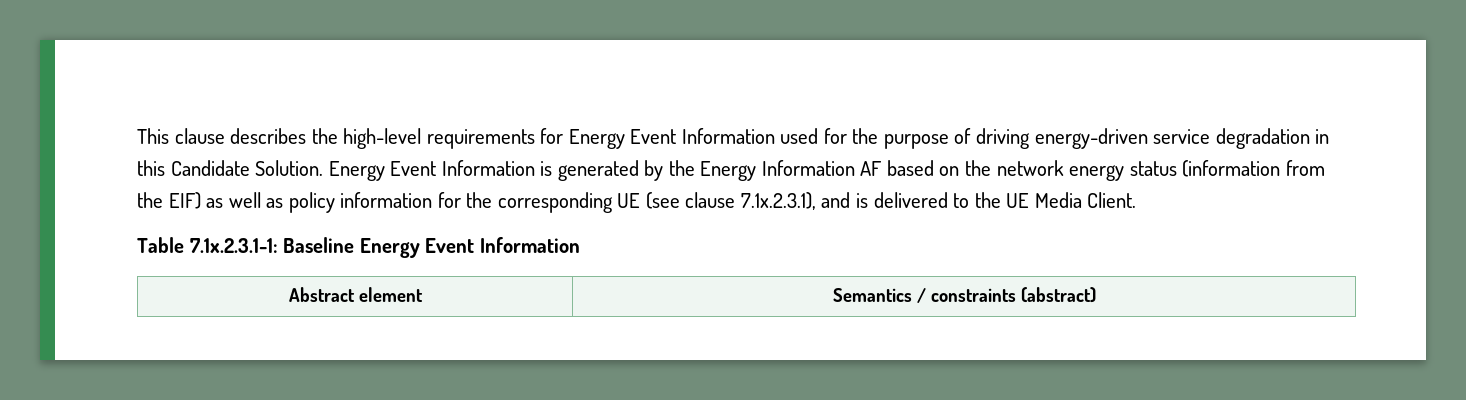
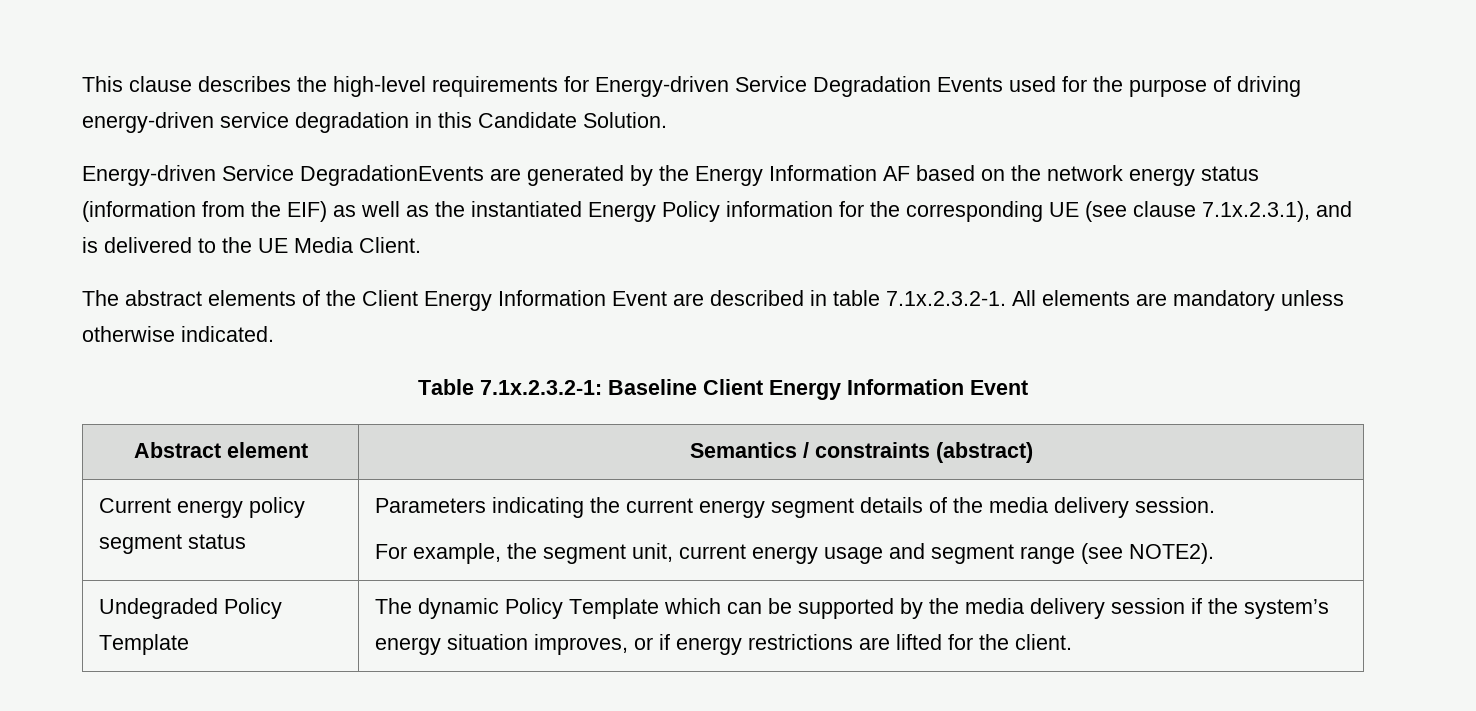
[568,128,775,149] Energy Event Information -> [595,76,1003,97] Energy-driven Service Degradation Events
[328,160,553,181] Energy Event Information is -> [82,165,521,186] // Energy-driven Service DegradationEvents are
[288,192,335,213] policy -> [435,201,720,222] the instantiated Energy Policy
[137,237,580,258] Table 7.1x.2.3.1-1: Baseline Energy Event Information -> [82,290,1344,311] [82,326,274,342] [418,379,1028,400] The abstract elements of the Client Energy Information Event are described in table 7.1x.2.3.2-1. All elements are mandatory unless otherwise indicated. // Table 7.1x.2.3.2-1: Baseline Client Energy Information Event
(1096, 295) none -> [98,497,305,518] [98,534,246,554] [374,497,1215,518] [374,543,1214,564] [98,598,282,619] [98,634,189,655] [374,598,1329,619] [374,634,1072,655] // Current energy policy segment status | Parameters indicating the current energy segment details of the media delivery session. // For example, the segment unit, current energy usage and segment range (see NOTE2). // Undegraded Policy Template | The dynamic Policy Template which can be supported by the media delivery session if the system’s energy situation improves, or if energy restrictions are lifted for the client.

